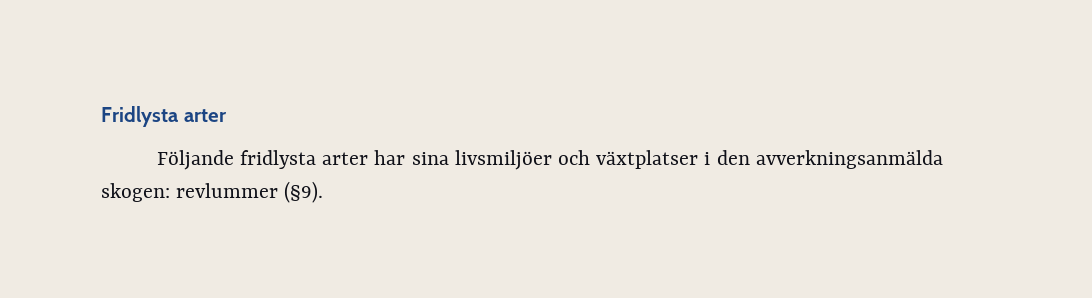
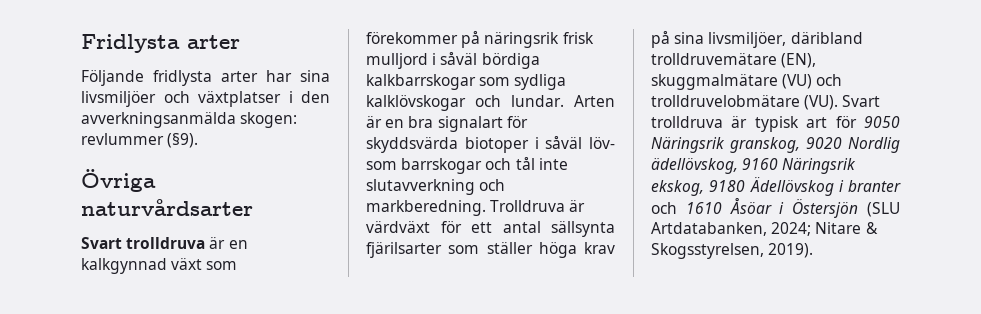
(324, 192) none -> [81,169,156,192] [81,199,253,216] [81,237,248,249] [81,258,238,274] [366,31,594,48] [366,52,540,69] [366,74,567,90] [366,95,615,111] [366,116,528,132] [366,136,615,153] [366,157,568,174] [366,179,506,195] [366,200,586,216] [366,221,615,237] [366,242,615,258] [651,31,863,48] [651,53,817,68] [651,74,843,90] [651,95,881,110] [651,116,900,132] [651,137,900,153] [651,158,857,174] [651,177,901,196] [651,198,900,218] [651,222,878,236] [651,243,814,259] // Övriga naturvårdsarter // Svart trolldruva är en kalkgynnad växt som förekommer på näringsrik frisk mulljord i såväl bördiga kalkbarrskogar som sydliga kalklövskogar och lundar. Arten är en bra signalart för skyddsvärda biotoper i såväl löv- som barrskogar och tål inte slutavverkning och markberedning. Trolldruva är värdväxt för ett antal sällsynta fjärilsarter som ställer höga krav på sina livsmiljöer, däribland trolldruvemätare (EN), skuggmalmätare (VU) och trolldruvelobmätare (VU). Svart trolldruva är typisk art för 9050 Näringsrik granskog, 9020 Nordlig ädellövskog, 9160 Näringsrik ekskog, 9180 Ädellövskog i branter och 1610 Åsöar i Östersjön (SLU Artdatabanken, 2024; Nitare & Skogsstyrelsen, 2019).

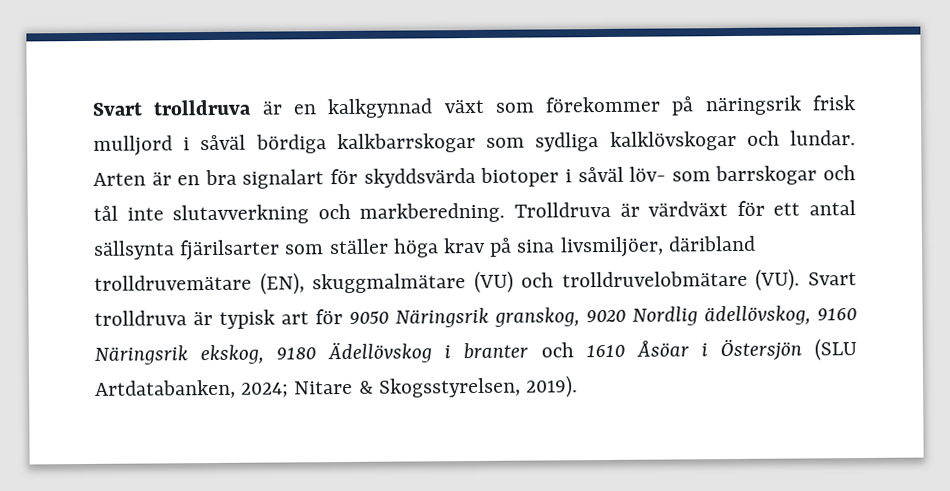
[81,34,240,53] [81,70,330,86] [81,91,330,107] [81,112,298,128] [81,133,199,148] [81,169,156,192] [81,199,253,216] Fridlysta arter // Följande fridlysta arter har sina livsmiljöer och växtplatser i den avverkningsanmälda skogen: revlummer (§9). // Övriga naturvårdsarter // -> (92, 109) none

